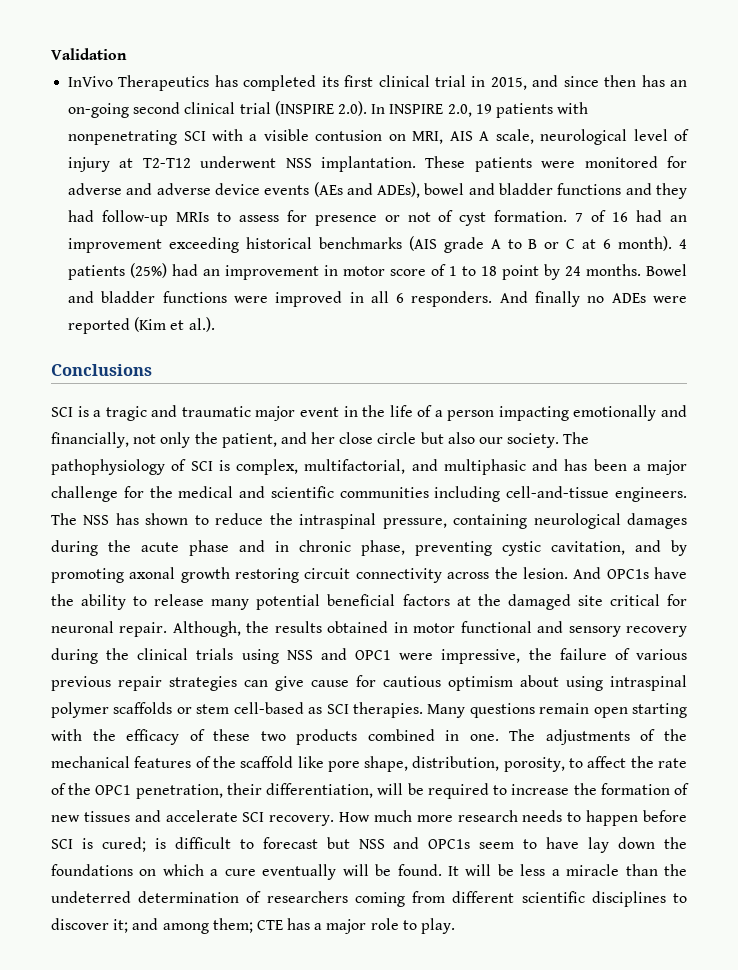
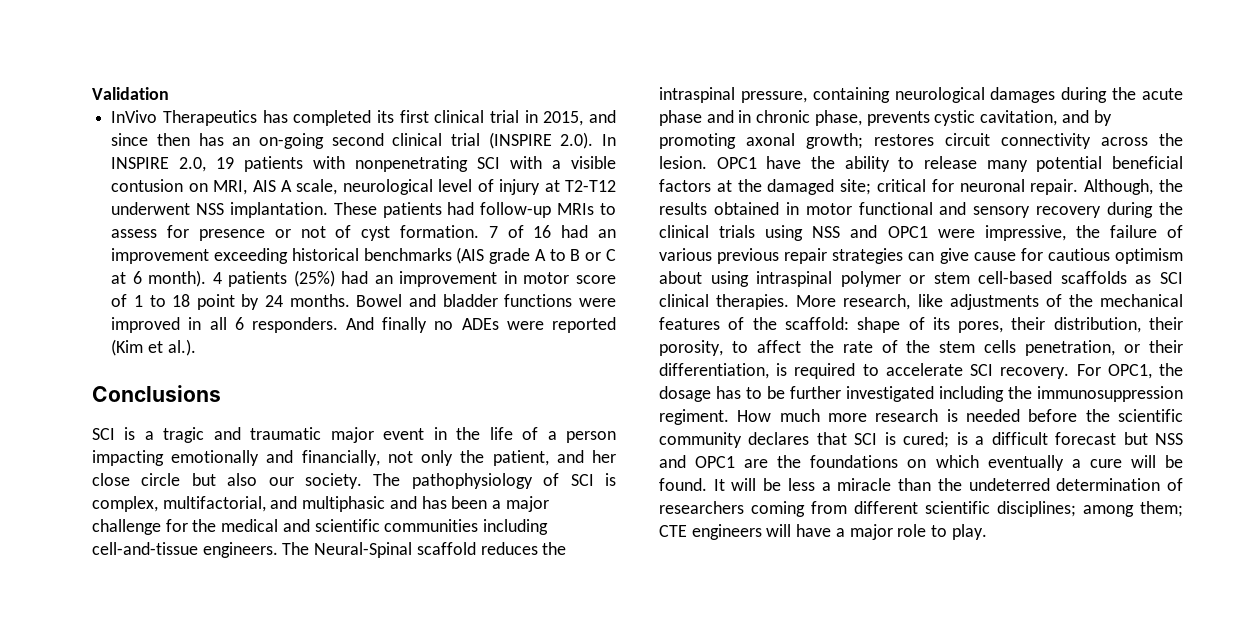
[541,156,687,168] [68,182,688,199] were monitored for adverse and adverse device events (AEs and ADEs), bowel and bladder functions and they -> (442, 210) none
[83,513,264,525] NSS has shown to reduce -> [314,542,538,558] Neural-Spinal scaffold reduces
[415,541,492,556] preventing -> [866,111,930,126] prevents
[180,567,300,583] growth restoring -> [806,133,934,149] growth; restores
[573,567,649,579] And OPC1s -> [716,157,757,169] OPC1
[577,595,603,606] site -> [840,179,872,195] site;
[113,702,173,714] scaffolds -> (901, 279) none
(304, 708) none -> [1060,271,1127,284] scaffolds
[352,702,687,718] [51,729,536,745] therapies. Many questions remain open starting with the efficacy of these two products combined in one. The -> [659,294,943,310] clinical therapies. More research, like
[240,756,500,772] scaffold like pore shape, distribution, -> [784,317,1183,333] scaffold: shape of its pores, their distribution, their
[95,783,690,799] [51,810,687,826] OPC1 penetration, their differentiation, will be required to increase the formation of new tissues and accelerate SCI recovery. How much more research needs to happen before -> [939,340,1183,356] [659,363,1183,379] [659,386,1183,402] [659,409,1183,425] [659,432,847,448] stem cells penetration, or their differentiation, is required to accelerate SCI recovery. For OPC1, the dosage has to be further investigated including the immunosuppression regiment. How much more research is needed before the scientific community declares that
[174,837,254,849] difficult to -> [975,432,1048,445] a difficult
[428,837,656,853] OPC1s seem to have lay down -> [695,456,769,468] OPC1 are
(204, 870) none -> [987,455,1064,471] eventually
[262,864,337,880] eventually -> (1122, 463) none
[591,891,687,907] [51,918,311,934] disciplines to discover it; and among them; CTE has -> [997,501,1183,517] [659,524,832,540] disciplines; among them; CTE engineers will have

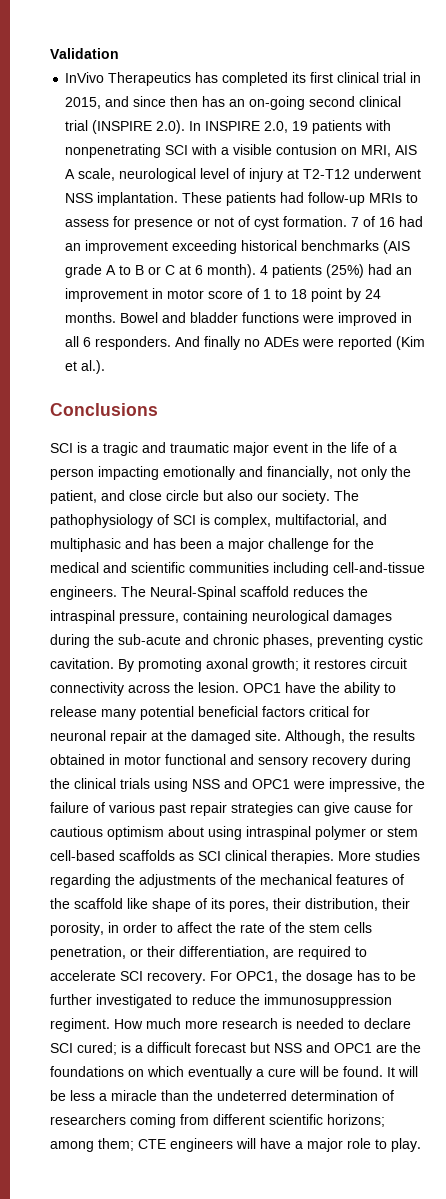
[592,450,616,463] her -> (125, 495) none
[1142,88,1183,100] [659,110,1112,126] acute phase and in chronic phase, prevents cystic cavitation, and by -> [118,634,423,648] [50,658,134,672] sub-acute and chronic phases, preventing cystic cavitation. By
(863, 141) none -> [303,658,310,669] it
[716,179,1079,195] at the damaged site; critical for neuronal repair. -> [309,706,370,717] [50,730,281,744] critical for neuronal repair at the damaged site.
[717,248,780,264] previous -> [159,803,186,816] past
[843,294,943,310] research, like -> [375,850,420,861] [50,874,135,888] studies regarding the
[784,317,849,330] scaffold: -> [74,898,148,909] scaffold like
(723, 348) none -> [108,922,157,933] in order
[776,363,788,376] is -> [273,948,294,957] are
[939,386,1004,402] including -> [176,994,236,1005] to reduce
[1028,409,1183,422] [659,432,896,448] before the scientific community declares that SCI is -> [348,1018,411,1029] [50,1043,73,1053] to declare SCI
[997,501,1076,517] disciplines; -> [327,1114,385,1127] horizons;

